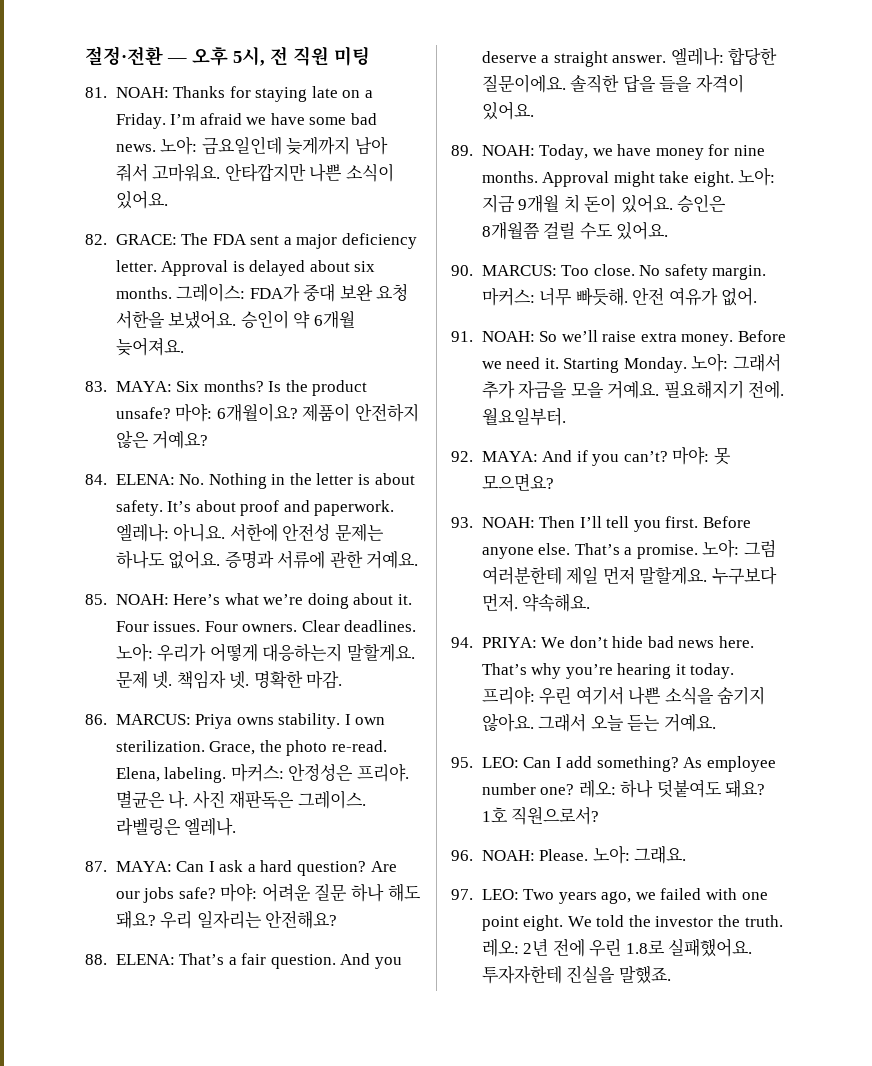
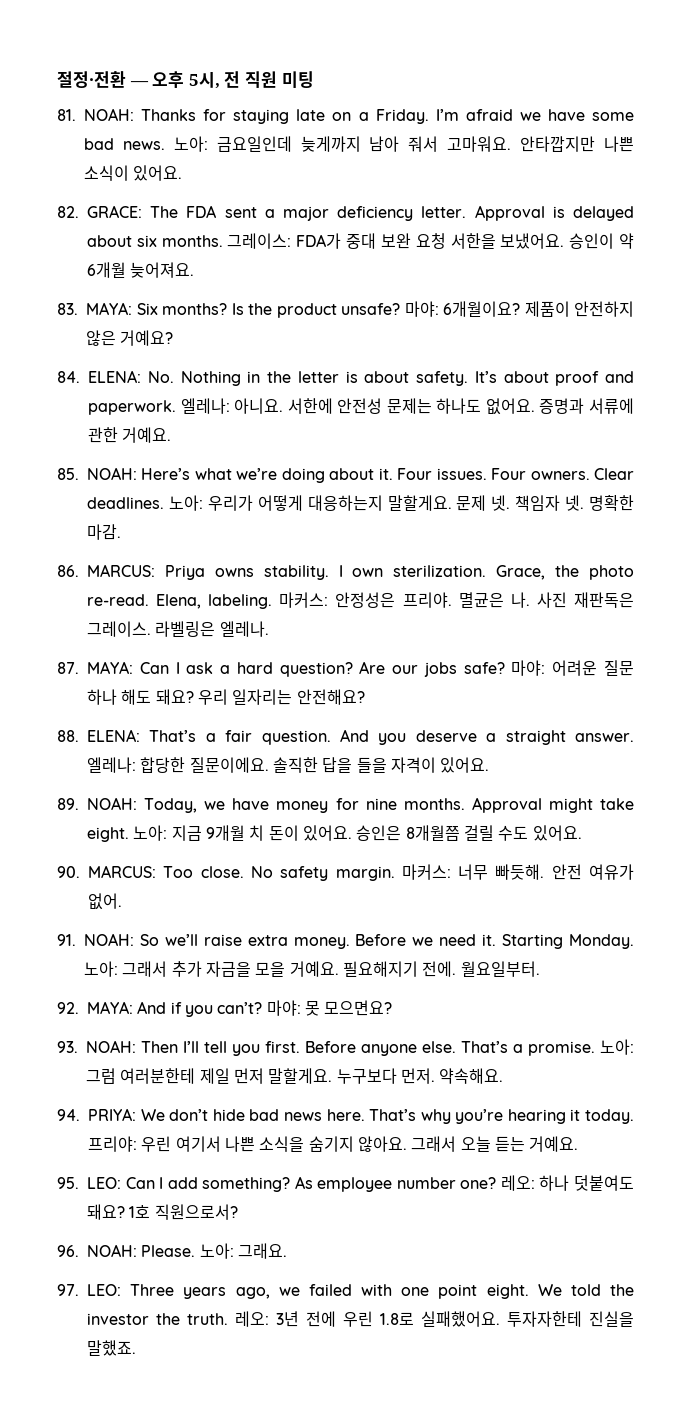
[523,889,555,900] Two -> [130,1284,175,1296] Three
[523,939,549,956] 2년 -> [276,1311,299,1327] 3년

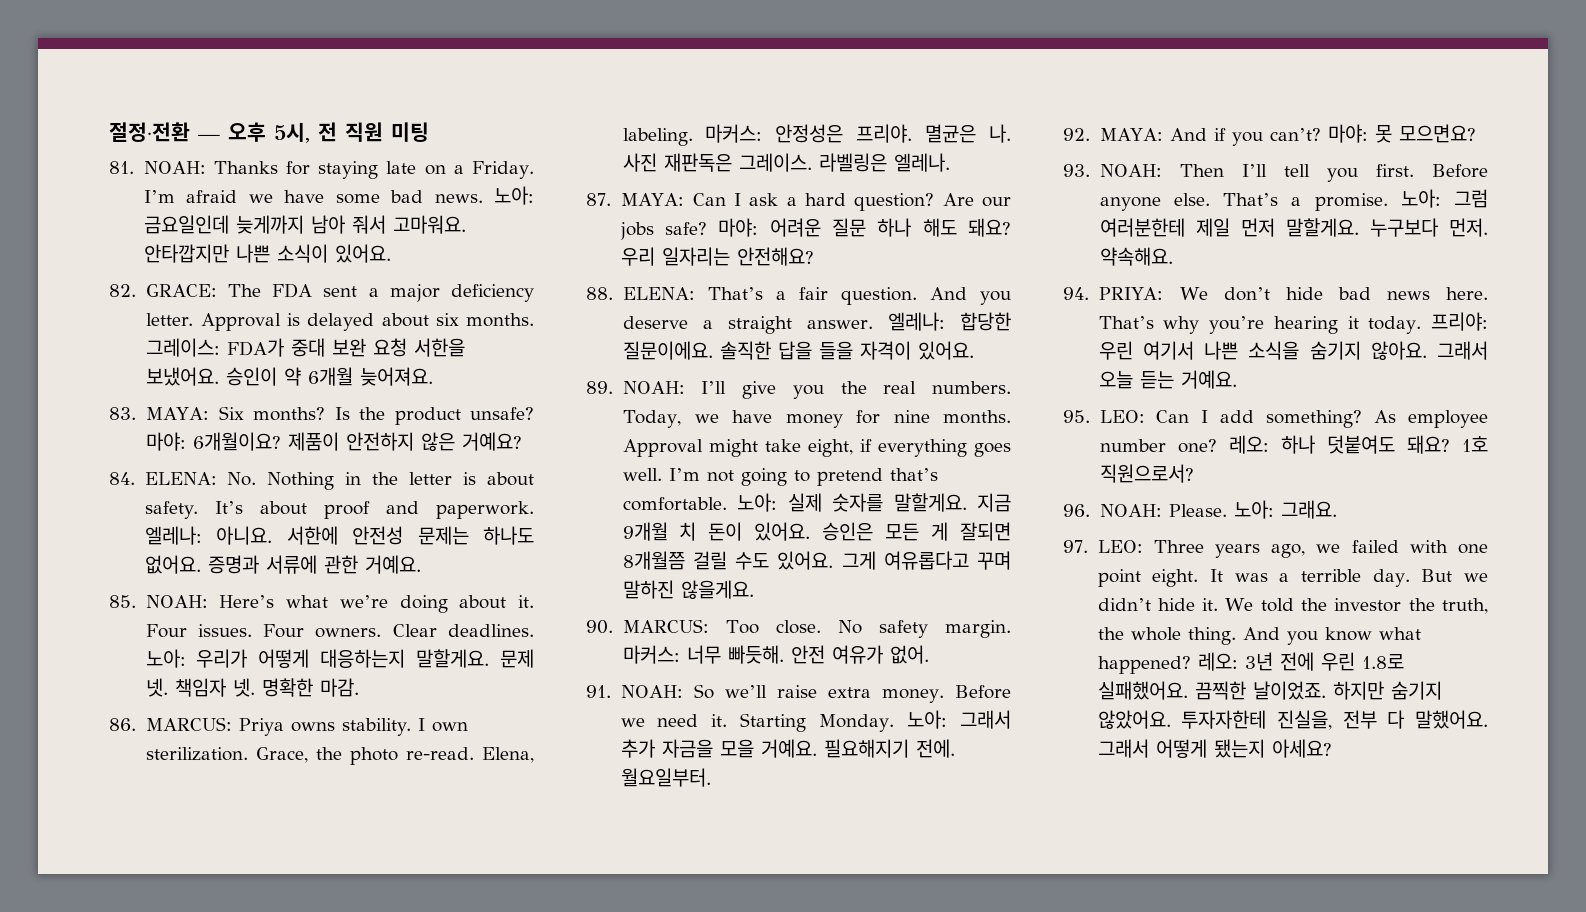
(137, 803) none -> [701,381,1011,399] I’ll give you the real numbers.
[87,825,168,842] eight. 노아: -> [807,439,1011,457] [622,468,938,486] [622,493,967,512] eight, if everything goes well. I’m not going to pretend that’s comfortable. 노아: 실제 숫자를 말할게요.
(402, 833) none -> [885,522,1011,541] 모든 게 잘되면
(582, 833) none -> [841,551,1011,570] [622,580,754,599] 그게 여유롭다고 꾸며 말하진 않을게요.
(529, 1291) none -> [1209,569,1488,587] [1097,598,1219,611] It was a terrible day. But we didn’t hide it.
[187,1313,228,1325] truth. -> [1442,598,1488,614] [1097,627,1421,645] [1097,656,1191,674] truth, the whole thing. And you know what happened?
[507,1311,634,1327] [87,1340,136,1356] 투자자한테 진실을 말했죠. -> [1194,681,1442,700] [1097,710,1488,730] [1097,739,1332,758] 끔찍한 날이었죠. 하지만 숨기지 않았어요. 투자자한테 진실을, 전부 다 말했어요. 그래서 어떻게 됐는지 아세요?

